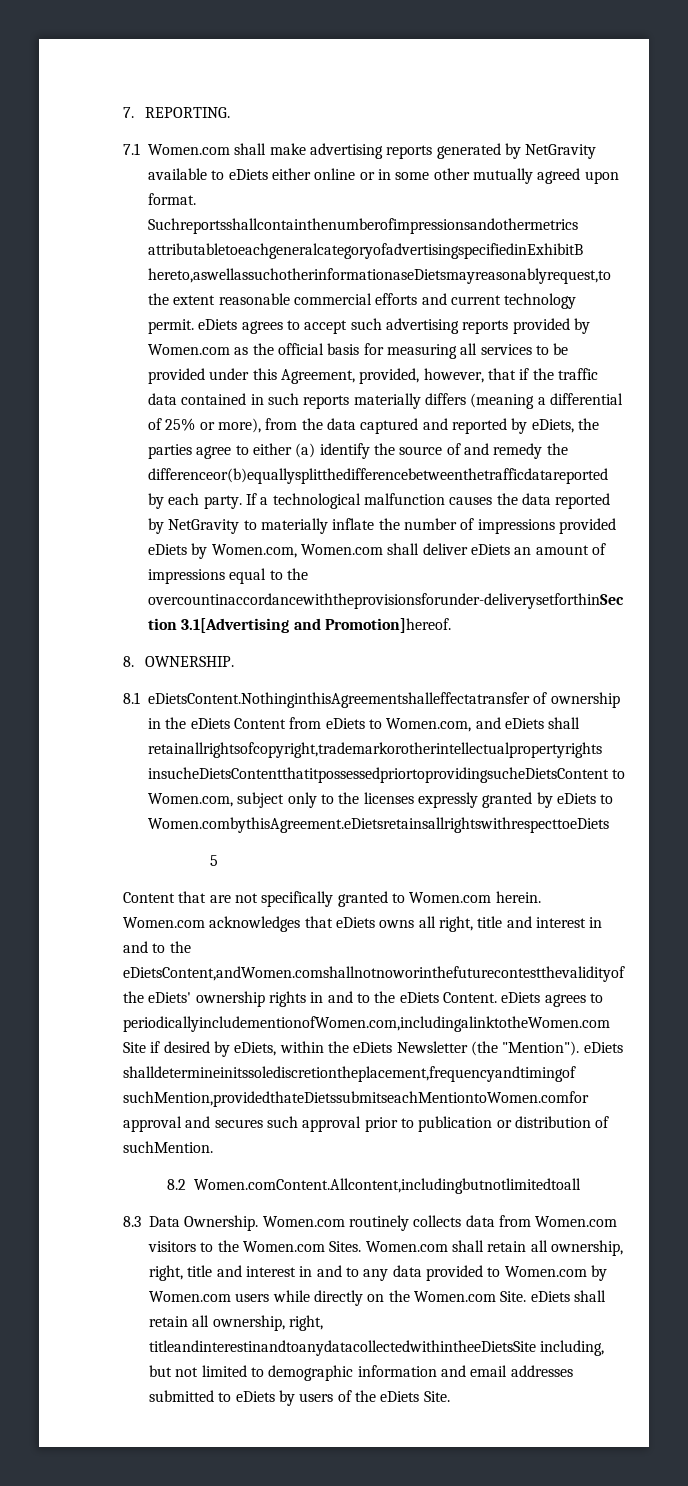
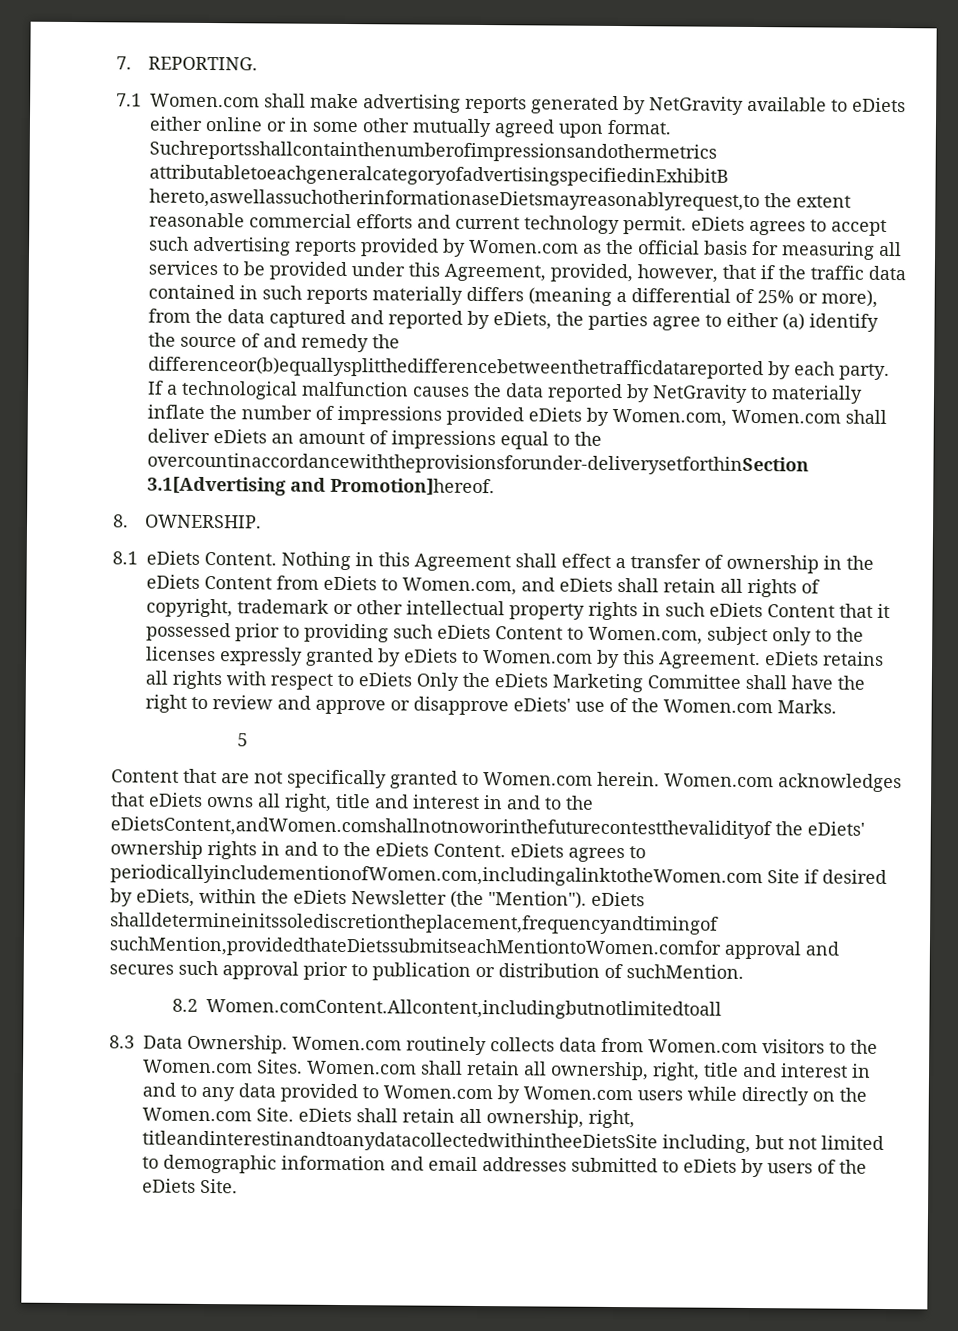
[148,692,530,708] eDietsContent.NothinginthisAgreementshalleffectatransfer -> [146,550,701,572] eDiets Content. Nothing in this Agreement shall effect a transfer
[148,742,602,758] [148,767,609,783] retainallrightsofcopyright,trademarkorotherintellectualpropertyrights insucheDietsContentthatitpossessedpriortoprovidingsucheDietsContent -> [663,578,820,598] [146,598,890,621] [146,622,563,643] retain all rights of copyright, trademark or other intellectual property rights in such eDiets Content that it possessed prior to providing such eDiets Content
[148,817,609,833] Women.combythisAgreement.eDietsretainsallrightswithrespecttoeDiets -> [483,649,884,670] [145,670,865,693] [145,694,837,716] Women.com by this Agreement. eDiets retains all rights with respect to eDiets Only the eDiets Marketing Committee shall have the right to review and approve or disapprove eDiets' use of the Women.com Marks.

